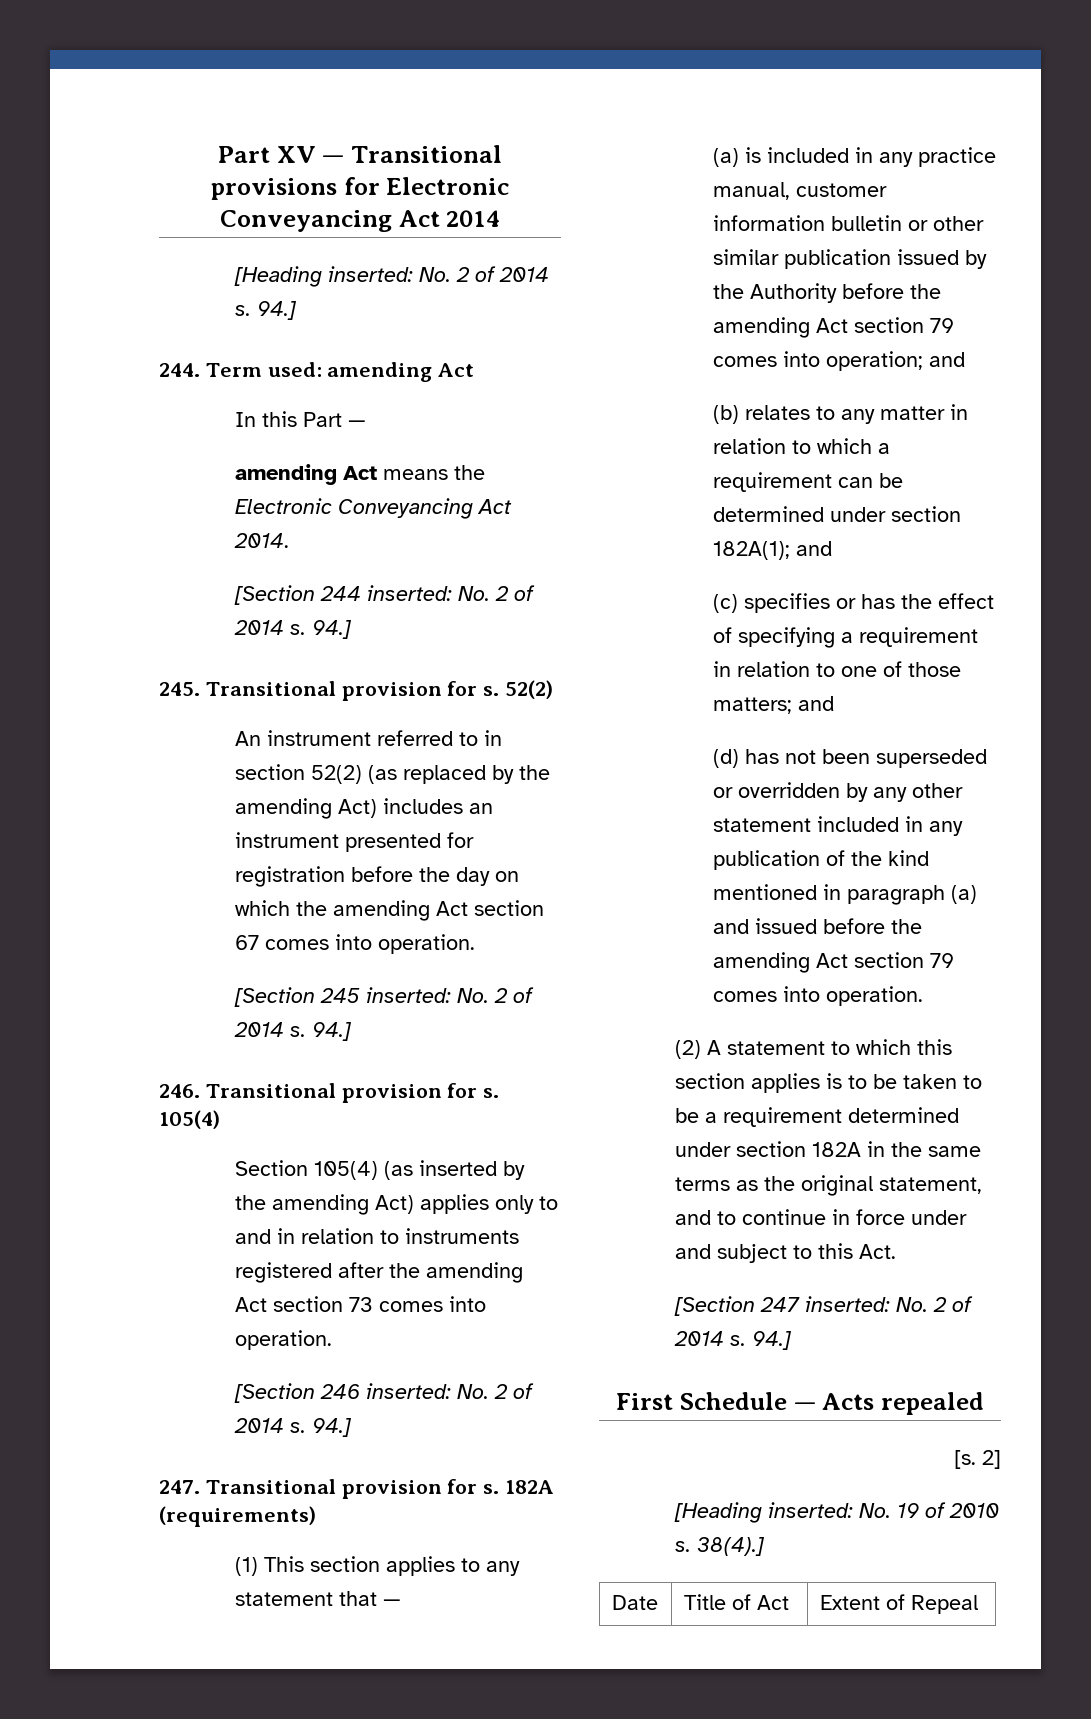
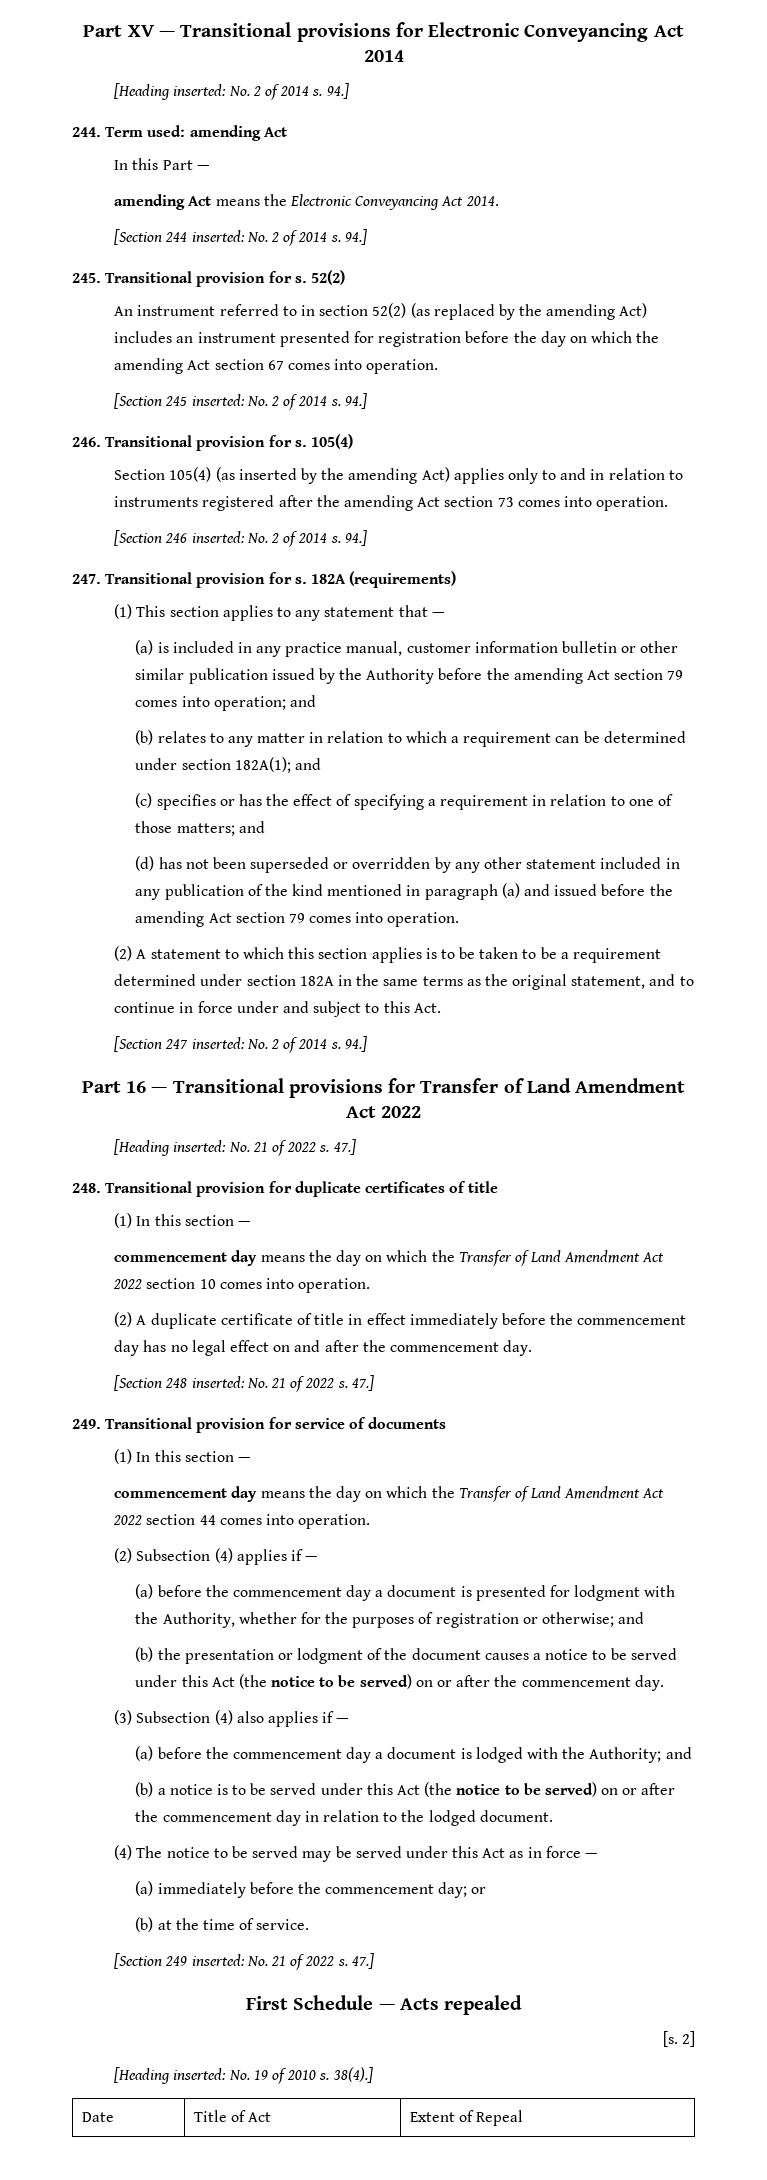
(793, 1340) none -> [81,1078,686,1098] [345,1106,422,1118] [114,1139,356,1156] [72,1181,499,1197] [114,1213,250,1228] [114,1250,665,1266] [113,1278,371,1293] [114,1312,687,1329] [114,1340,533,1356] [114,1375,374,1392] [72,1417,447,1433] [114,1449,250,1464] [114,1486,665,1502] [113,1514,371,1529] [114,1548,318,1565] [135,1584,676,1601] [135,1612,645,1628] [135,1647,677,1664] [135,1674,664,1691] [114,1710,349,1727] [135,1746,692,1763] [135,1782,676,1797] [135,1810,553,1826] [114,1845,597,1862] [135,1881,487,1898] [135,1917,310,1932] [114,1953,374,1970] // Part 16 — Transitional provisions for Transfer of Land Amendment Act 2022 // [Heading inserted: No. 21 of 2022 s. 47.] // 248. Transitional provision for duplicate certificates of title // (1) In this section — // commencement day means the day on which the Transfer of Land Amendment Act 2022 section 10 comes into operation. // (2) A duplicate certificate of title in effect immediately before the commencement day has no legal effect on and after the commencement day. // [Section 248 inserted: No. 21 of 2022 s. 47.] // 249. Transitional provision for service of documents // (1) In this section — // commencement day means the day on which the Transfer of Land Amendment Act 2022 section 44 comes into operation. // (2) Subsection (4) applies if — // (a) before the commencement day a document is presented for lodgment with the Authority, whether for the purposes of registration or otherwise; and // (b) the presentation or lodgment of the document causes a notice to be served under this Act (the notice to be served) on or after the commencement day. // (3) Subsection (4) also applies if — // (a) before the commencement day a document is lodged with the Authority; and // (b) a notice is to be served under this Act (the notice to be served) on or after the commencement day in relation to the lodged document. // (4) The notice to be served may be served under this Act as in force — // (a) immediately before the commencement day; or // (b) at the time of service. // [Section 249 inserted: No. 21 of 2022 s. 47.]

